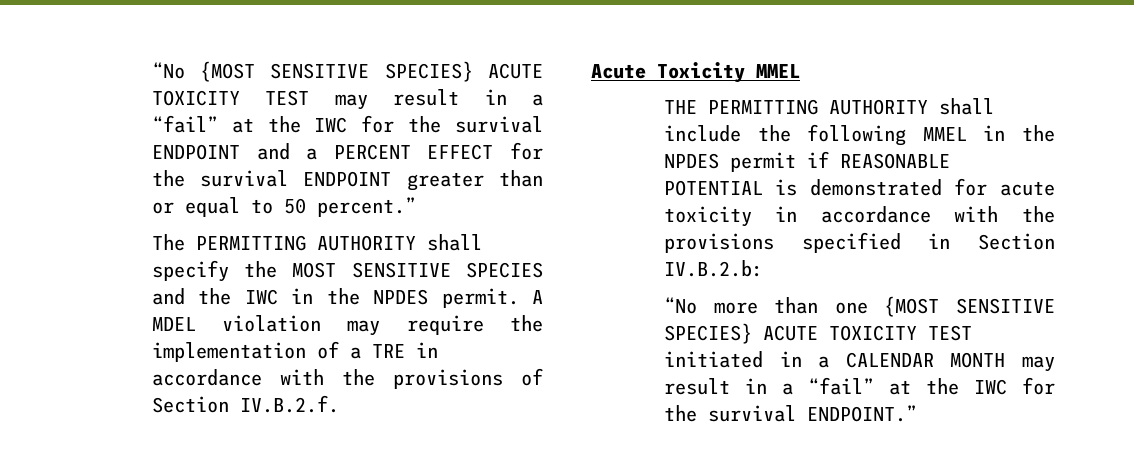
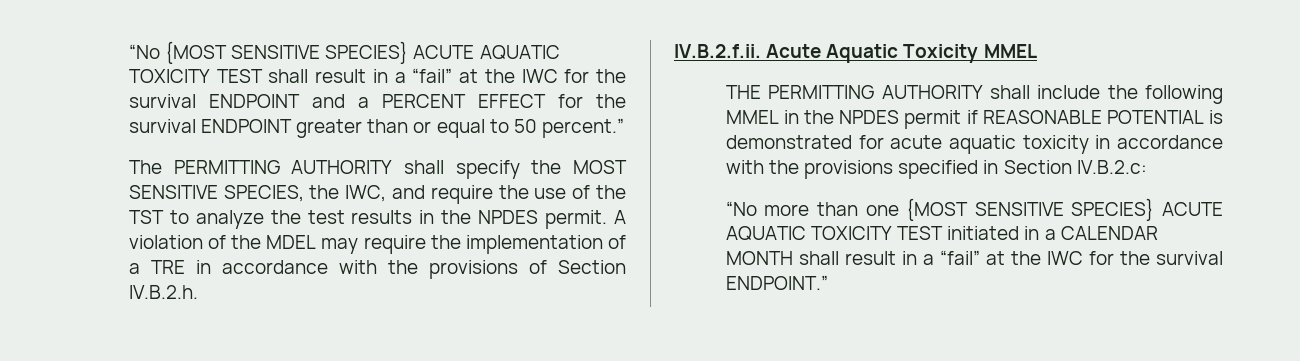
[151,90,368,110] TOXICITY TEST may -> [479,45,560,60] [128,69,309,83] AQUATIC TOXICITY TEST shall
[466,262,543,278] [151,288,278,305] SPECIES and the IWC -> [223,185,626,204] [128,210,413,229] SPECIES, the IWC, and require the use of the TST to analyze the test results
[151,315,322,332] MDEL violation -> [128,235,317,249] violation of the MDEL
[239,395,339,413] [591,64,646,79] IV.B.2.f. // Acute -> [128,285,198,299] [674,44,899,63] IV.B.2.h. // IV.B.2.f.ii. Acute Aquatic
(1055, 188) none -> [948,135,1016,154] aquatic
[663,260,763,277] IV.B.2.b: -> [1076,160,1147,174] IV.B.2.c:
(818, 333) none -> [725,226,806,241] AQUATIC
[1022,356,1055,372] may -> [798,251,839,265] shall

